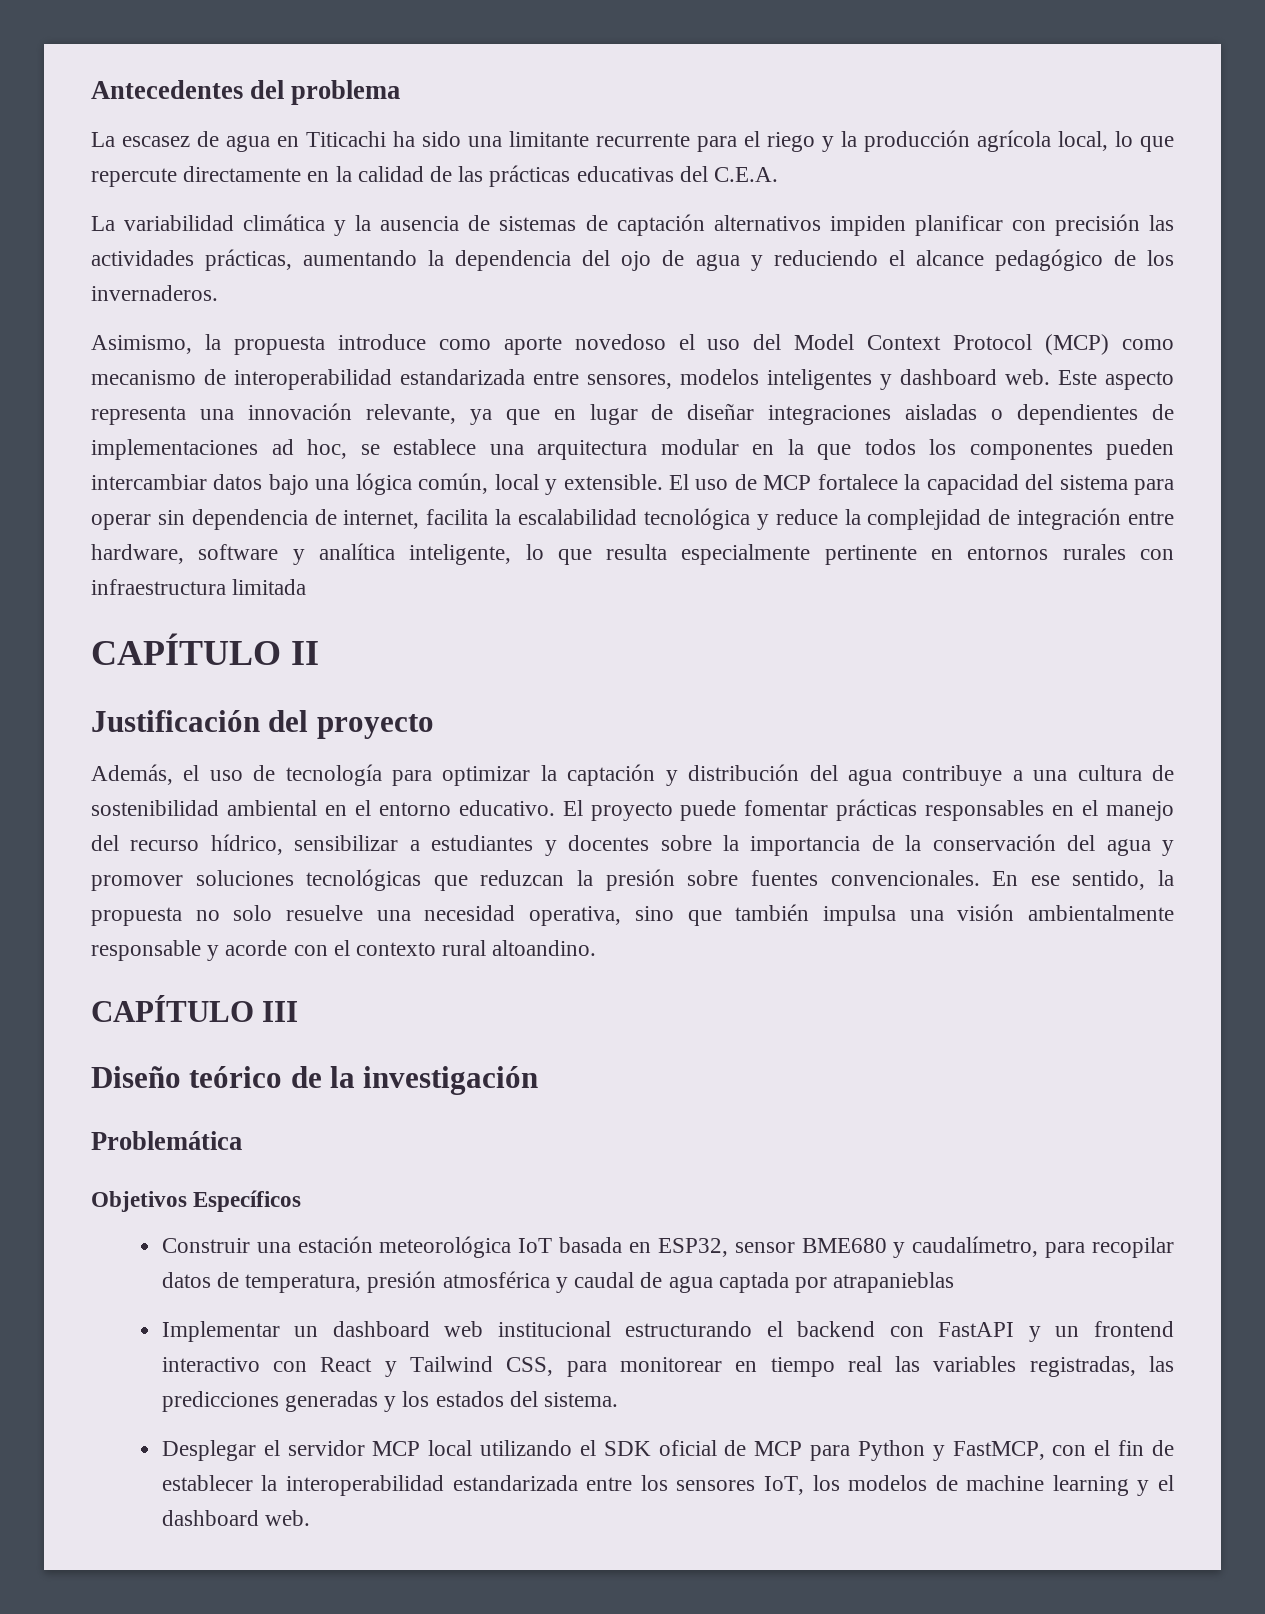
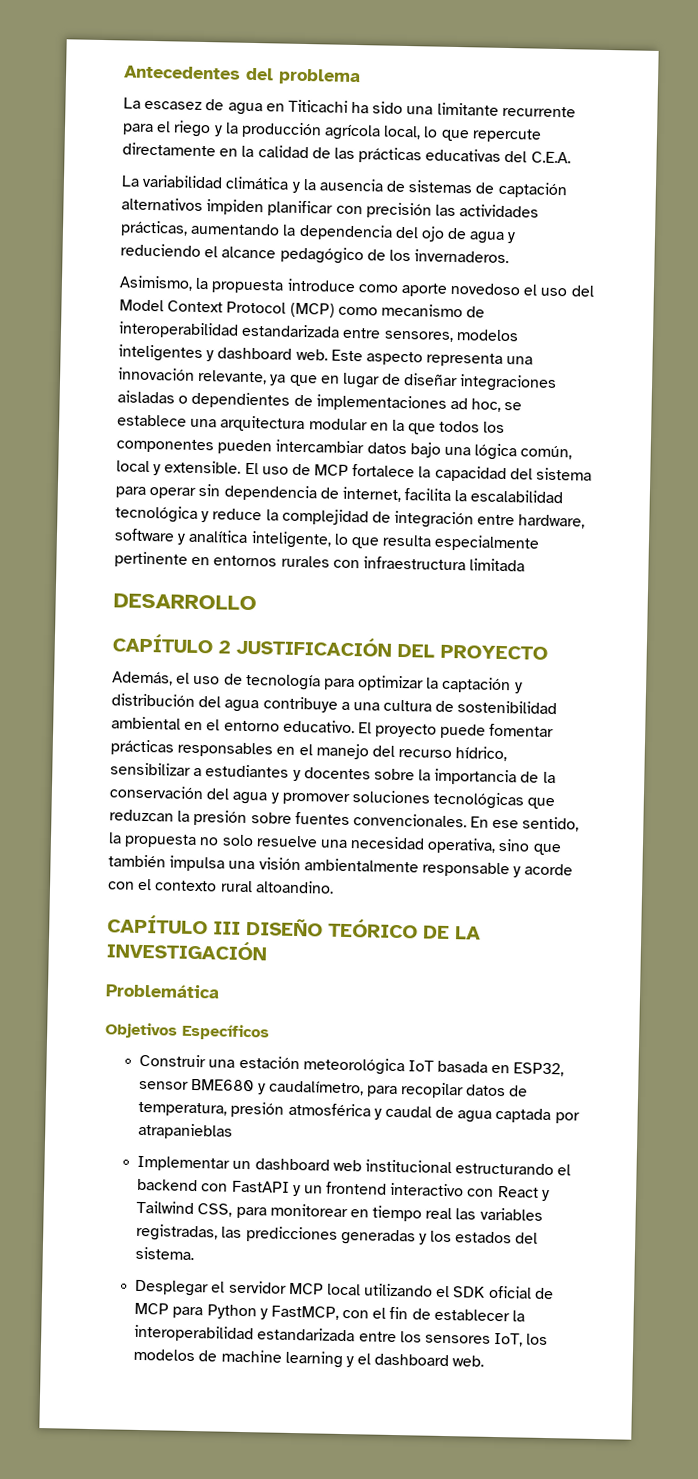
[91,633,319,665] [91,710,434,739] // CAPÍTULO II // Justificación del proyecto -> [113,593,257,611] [112,633,548,660] // DESARROLLO // CAPÍTULO 2 JUSTIFICACIÓN DEL PROYECTO
[91,1066,539,1095] // Diseño teórico de la investigación -> [246,918,481,940] [106,939,267,961] DISEÑO TEÓRICO DE LA INVESTIGACIÓN

